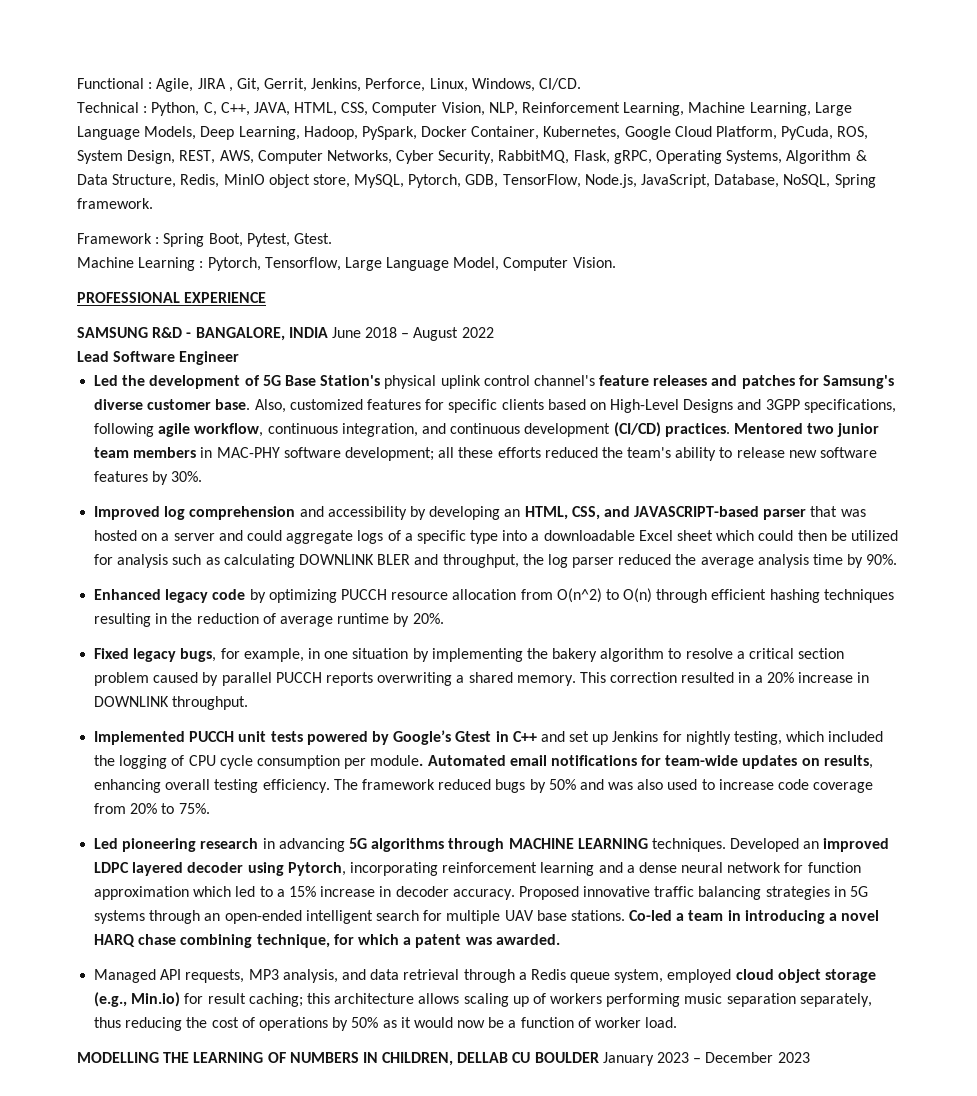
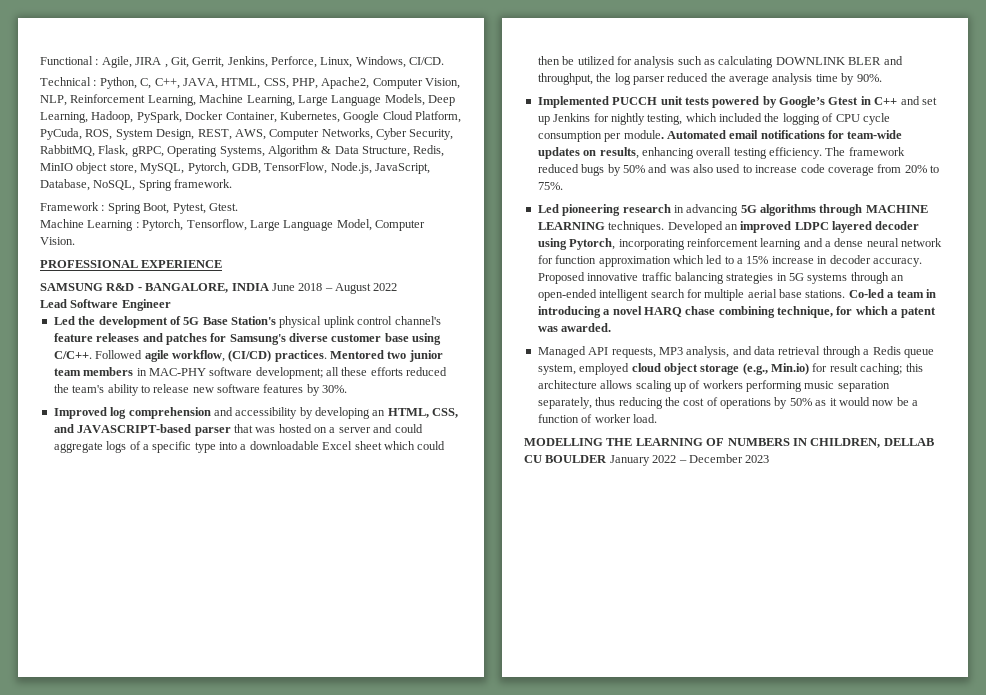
(369, 109) none -> [292,77,370,89] PHP, Apache2,
[215,399,896,413] [94,423,611,437] base. Also, customized features for specific clients based on High-Level Designs and 3GPP specifications, following agile workflow, continuous integration, and continuous development -> [384,333,442,345] [53,350,225,362] base using C/C++. Followed agile workflow,
[94,588,894,603] [94,613,444,627] [94,648,845,662] [94,672,870,686] [94,696,249,710] // Enhanced legacy code by optimizing PUCCH resource allocation from O(n^2) to O(n) through efficient hashing techniques resulting in the reduction of average runtime by 20%. // Fixed legacy bugs, for example, in one situation by implementing the bakery algorithm to resolve a critical section problem caused by parallel PUCCH reports overwriting a shared memory. This correction resulted in a 20% increase in DOWNLINK throughput. -> (882, 78) none
[504,910,534,921] UAV -> [747,289,777,298] aerial
[657,1052,690,1063] 2023 -> [652,455,677,463] 2022

